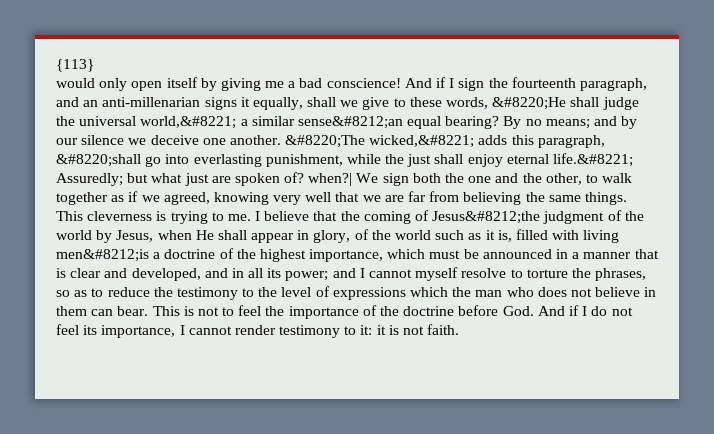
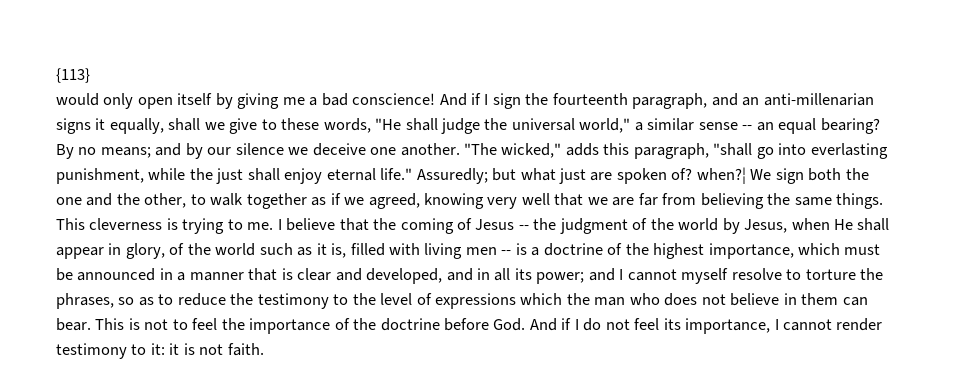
[492,97,567,110] &#8220;He -> [375,118,402,130] "He
[140,116,237,129] world,&#8221; -> [579,118,631,133] world,"
[297,116,403,129] sense&#8212;an -> [698,122,774,131] sense -- an
[285,135,475,148] &#8220;The wicked,&#8221; -> [464,143,562,158] "The wicked,"
[56,154,141,167] &#8220;shall -> [713,143,753,156] "shall
[553,153,634,167] life.&#8221; -> [380,168,413,180] life."
[308,173,353,186] when?| -> [696,167,746,184] when?¦
[432,211,541,224] Jesus&#8212;the -> [475,218,557,230] Jesus -- the
[56,249,149,262] men&#8212;is -> [465,243,527,255] men -- is

